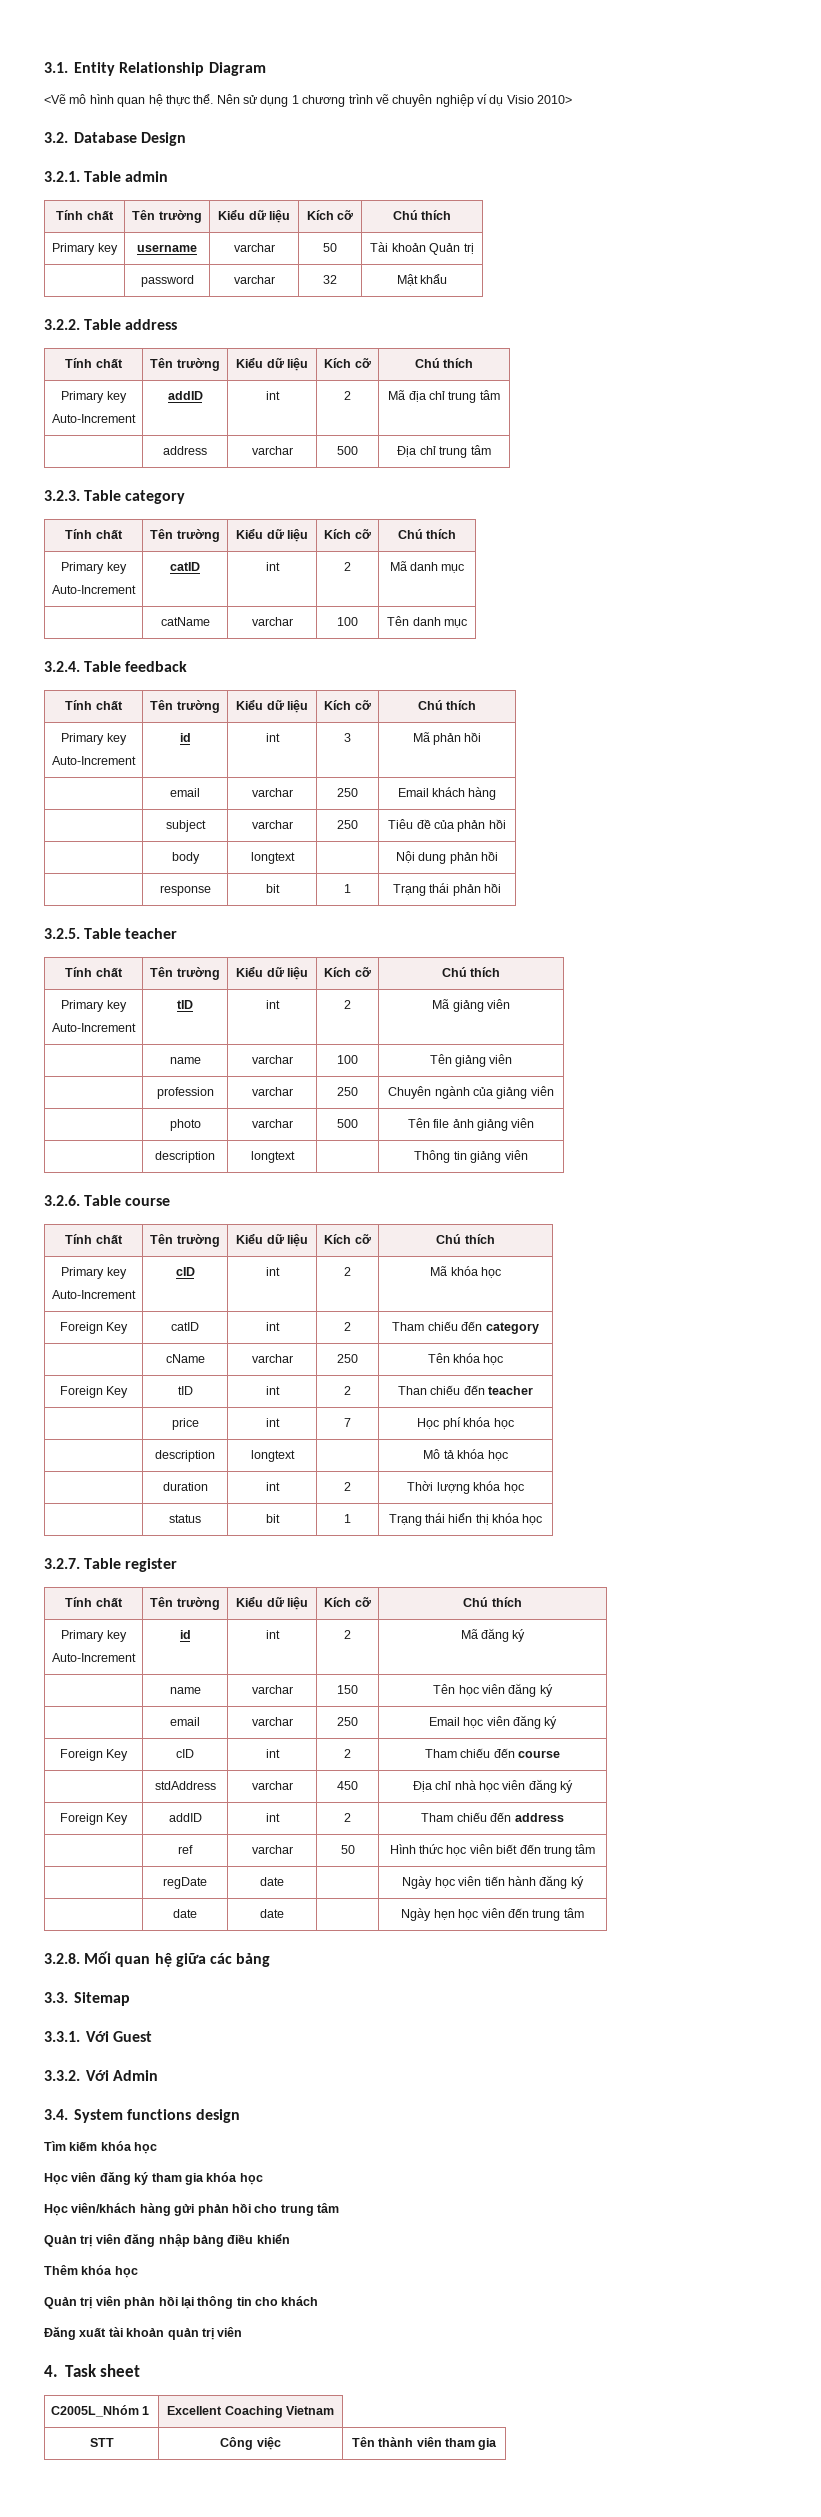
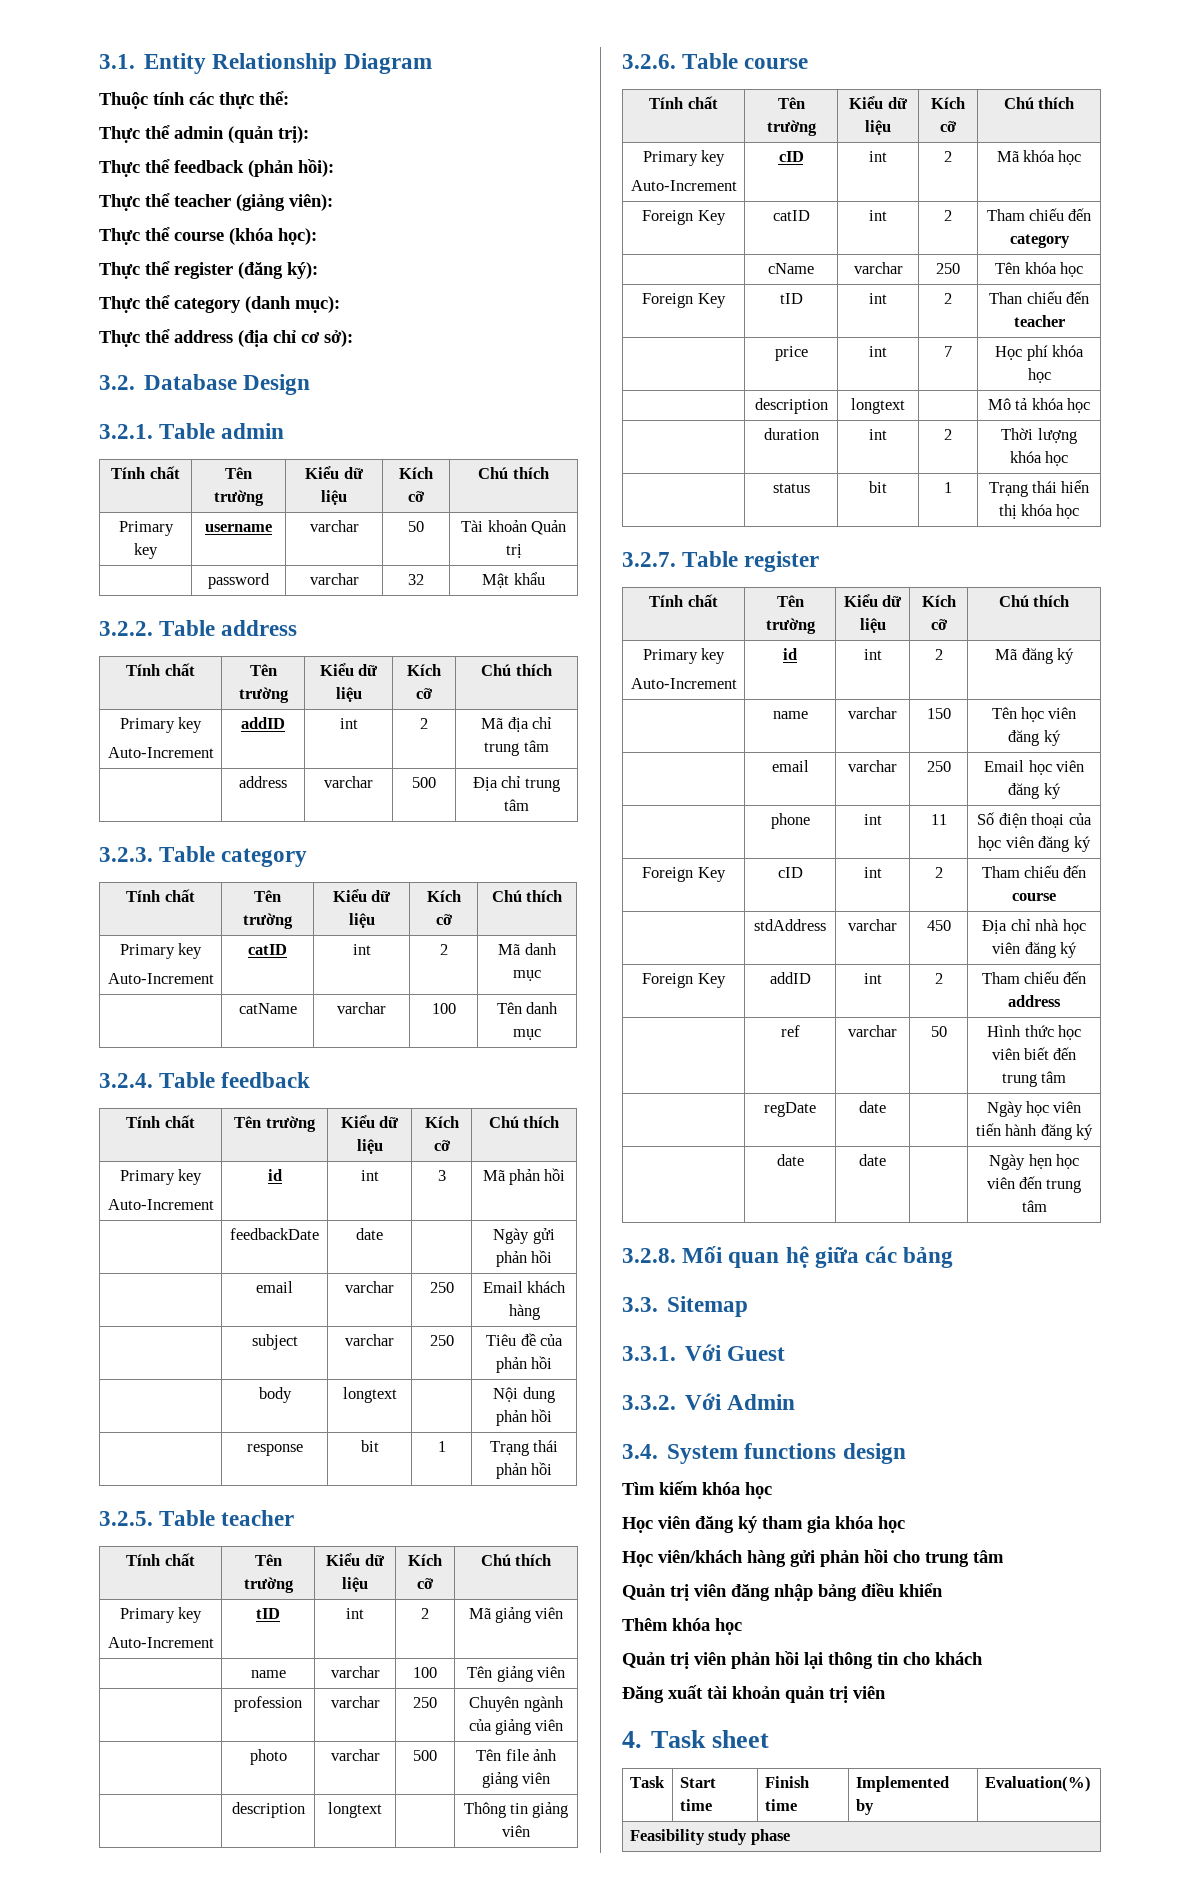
[44,94,573,107] <Vẽ mô hình quan hệ thực thể. Nên sử dụng 1 chương trình vẽ chuyên nghiệp ví dụ Visio 2010> -> [99,91,289,109] [99,125,309,143] [99,159,334,177] [99,193,333,211] [99,227,317,245] [99,261,318,279] [99,295,340,313] [99,329,353,347] Thuộc tính các thực thể: // Thực thể admin (quản trị): // Thực thể feedback (phản hồi): // Thực thể teacher (giảng viên): // Thực thể course (khóa học): // Thực thể register (đăng ký): // Thực thể category (danh mục): // Thực thể address (địa chỉ cơ sở):
(482, 737) none -> [230,1228,319,1240] [356,1228,383,1240] [493,1228,555,1244] [495,1250,553,1267] // | feedbackDate | date | | Ngày gửi phản hồi
(558, 1722) none -> [770,813,810,829] [863,814,882,825] [930,814,947,825] [977,812,1092,828] [978,836,1091,852] // | phone | int | 11 | Số điện thoại của học viên đăng ký
[51,2405,150,2417] [167,2406,334,2418] [89,2438,114,2447] [220,2437,281,2450] [351,2437,498,2450] C2005L_Nhóm 1 | Excellent Coaching Vietnam // STT | Công việc | Tên thành viên tham gia -> [629,1776,665,1788] [679,1777,716,1788] [679,1799,712,1811] [764,1776,809,1788] [764,1799,797,1811] [855,1776,949,1792] [855,1799,874,1815] [984,1776,1091,1792] [629,1829,790,1845] Task | Start time | Finish time | Implemented by | Evaluation(%) // Feasibility study phase

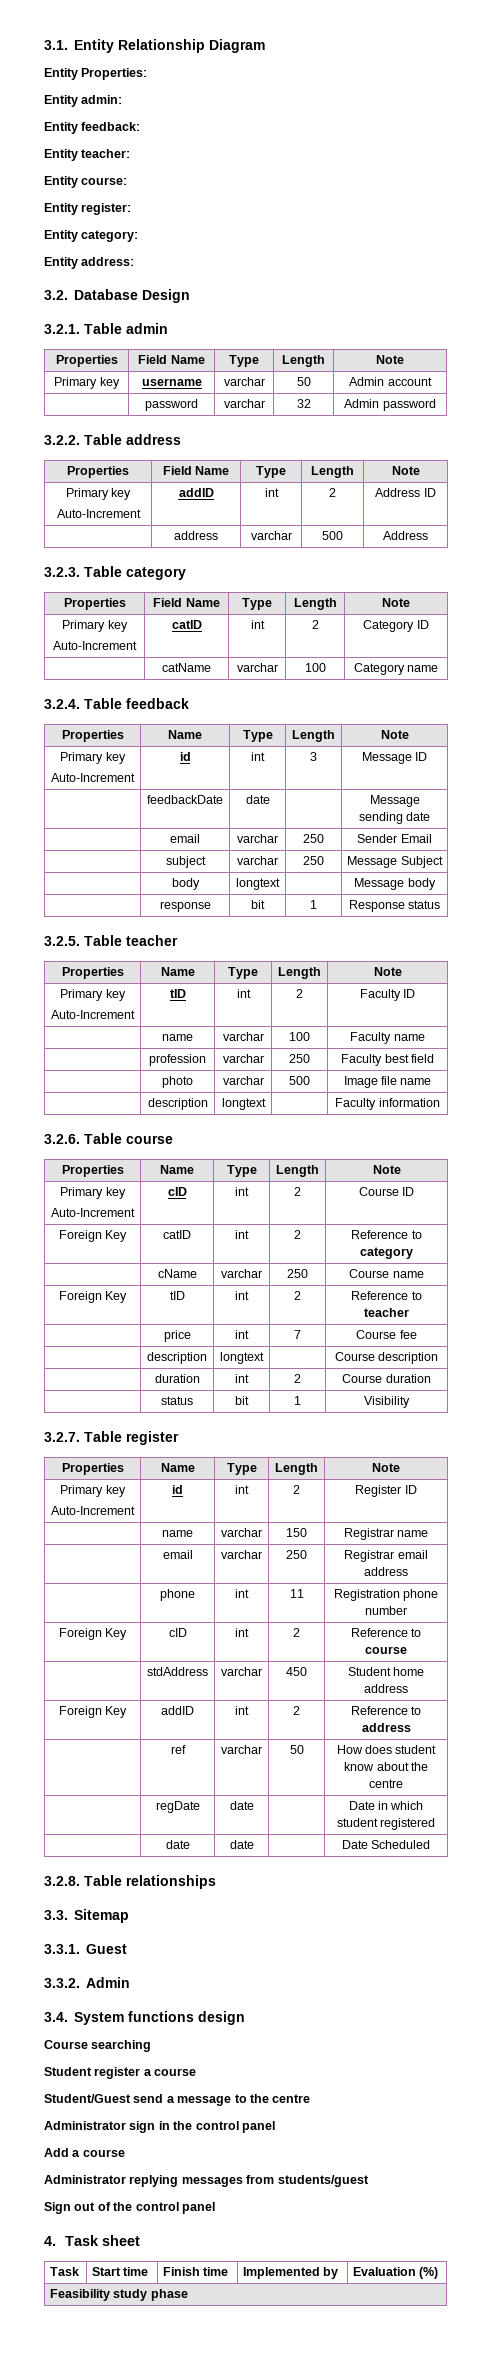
[99,91,289,109] [99,125,309,143] [99,159,334,177] [99,193,333,211] [99,227,317,245] [99,261,318,279] [99,295,340,313] [99,329,353,347] Thuộc tính các thực thể: // Thực thể admin (quản trị): // Thực thể feedback (phản hồi): // Thực thể teacher (giảng viên): // Thực thể course (khóa học): // Thực thể register (đăng ký): // Thực thể category (danh mục): // Thực thể address (địa chỉ cơ sở): -> [44,68,148,80] [44,95,123,107] [44,122,141,134] [44,149,131,161] [44,176,128,188] [44,203,132,215] [44,230,139,242] [44,257,135,269] Entity Properties: // Entity admin: // Entity feedback: // Entity teacher: // Entity course: // Entity register: // Entity category: // Entity address:
[111,466,180,479] [225,467,252,479] [214,490,264,506] [305,466,364,479] [321,490,347,505] [399,467,433,479] [408,491,425,502] [478,467,549,479] Tính chất | Tên trường | Kiểu dữ liệu | Kích cỡ | Chú thích -> [55,355,118,367] [138,355,205,364] [228,355,259,367] [282,355,325,367] [376,355,404,364] Properties | Field Name | Type | Length | Note
[461,520,566,535] [505,544,522,558] Tài khoản Quản trị -> [349,377,432,386] Admin account
[482,572,545,588] Mật khẩu -> [344,399,436,411] Admin password
[126,663,195,676] [249,664,277,676] [238,687,289,703] [319,663,379,676] [335,687,362,702] [407,664,441,676] [416,688,433,699] [481,664,552,676] Tính chất | Tên trường | Kiểu dữ liệu | Kích cỡ | Chú thích -> [67,466,129,478] [162,466,230,475] [255,466,286,478] [311,466,354,478] [391,466,420,475] Properties | Field Name | Type | Length | Note
[481,717,552,732] [484,740,549,756] Mã địa chỉ trung tâm -> [375,488,436,497] Address ID
[472,776,561,792] [504,799,529,811] Địa chỉ trung tâm -> [383,531,428,540] Address
[126,889,195,902] [254,890,281,902] [243,913,293,929] [332,889,392,902] [348,913,375,928] [426,890,461,902] [435,914,453,925] [491,890,563,902] Tính chất | Tên trường | Kiểu dữ liệu | Kích cỡ | Chú thích -> [63,598,126,610] [153,598,220,607] [241,598,272,610] [293,598,337,610] [382,598,410,607] Properties | Field Name | Type | Length | Note
[498,943,557,955] [513,970,541,981] Mã danh mục -> [363,620,429,632] Category ID
[496,1002,559,1014] [513,1029,541,1040] Tên danh mục -> [353,663,439,675] Category name
[126,1115,195,1128] [234,1116,316,1132] [340,1115,400,1128] [356,1139,383,1154] [424,1116,459,1128] [433,1140,451,1151] [488,1116,560,1128] Tính chất | Tên trường | Kiểu dữ liệu | Kích cỡ | Chú thích -> [61,730,124,742] [168,730,202,739] [242,730,273,742] [292,730,335,742] [380,730,409,739] Properties | Name | Type | Length | Note
[482,1168,566,1185] Mã phản hồi -> [361,752,428,764] Message ID
[493,1228,555,1244] [495,1250,553,1267] [256,1281,293,1293] [345,1281,394,1293] [429,1282,454,1293] [482,1281,567,1293] [508,1304,540,1320] Ngày gửi phản hồi // | email | varchar | 250 | Email khách hàng -> [369,795,420,807] [358,812,431,824] [170,834,200,843] [236,834,278,843] [303,834,324,843] [357,834,432,843] Message sending date // | email | varchar | 250 | Sender Email
[486,1333,563,1346] [495,1356,553,1373] [258,1387,292,1403] [342,1387,397,1403] [493,1387,555,1403] [495,1409,553,1426] Tiêu đề của phản hồi // | body | longtext | | Nội dung phản hồi -> [347,856,443,868] [171,878,200,890] [235,878,280,890] [354,878,436,890] Message Subject // | body | longtext | | Message body
[489,1440,559,1456] [495,1462,553,1479] Trạng thái phản hồi -> [348,900,441,912] Response status
[126,1553,195,1566] [254,1554,282,1566] [243,1577,294,1593] [326,1553,385,1566] [342,1577,368,1592] [408,1554,442,1566] [417,1578,434,1589] [480,1554,552,1566] Tính chất | Tên trường | Kiểu dữ liệu | Kích cỡ | Chú thích -> [61,967,124,979] [160,967,195,976] [227,967,258,979] [278,967,321,979] [373,967,402,976] Properties | Name | Type | Length | Note
[468,1607,564,1623] Mã giảng viên -> [359,989,416,1001] Faculty ID
[467,1666,565,1682] Tên giảng viên -> [350,1032,425,1044] Faculty name
[469,1696,564,1712] [468,1719,564,1735] [249,1749,287,1765] [330,1749,380,1761] [413,1750,437,1761] [476,1749,557,1761] [481,1772,551,1788] [231,1802,305,1818] [328,1802,382,1818] [463,1802,569,1818] [502,1825,530,1837] [622,53,809,69] [649,96,718,109] [777,97,805,109] [766,120,817,136] [849,96,908,109] [865,120,891,135] [931,97,965,109] [940,121,957,132] [1003,97,1075,109] Chuyên ngành của giảng viên // | photo | varchar | 500 | Tên file ảnh giảng viên // | description | longtext | | Thông tin giảng viên // 3.2.6. Table course // Tính chất | Tên trường | Kiểu dữ liệu | Kích cỡ | Chú thích -> [341,1054,434,1066] [162,1076,193,1088] [222,1076,264,1085] [289,1076,310,1085] [343,1076,432,1088] [147,1098,208,1110] [221,1098,266,1110] [335,1098,440,1110] [44,1133,173,1144] [61,1165,124,1177] [160,1165,194,1174] [226,1165,257,1177] [276,1165,319,1177] [372,1165,401,1174] Faculty best field // | photo | varchar | 500 | Image file name // | description | longtext | | Faculty information // 3.2.6. Table course // Properties | Name | Type | Length | Note
[996,150,1082,165] Mã khóa học -> [358,1187,415,1196] Course ID
[986,208,1092,221] Tham chiếu đến -> [351,1230,422,1239] Reference to
[995,262,1083,277] Tên khóa học -> [349,1269,424,1278] Course name
[989,291,1089,304] Than chiếu đến -> [351,1291,422,1300] Reference to
[995,345,1084,361] [1027,368,1051,383] [754,398,828,414] [851,398,905,414] [987,398,1091,413] Học phí khóa học // | description | longtext | | Mô tả khóa học -> [356,1330,417,1339] [147,1352,207,1364] [219,1352,264,1364] [334,1352,439,1364] Course fee // | description | longtext | | Course description
[1001,428,1077,444] [1009,451,1069,466] Thời lượng khóa học -> [342,1374,431,1383] Course duration
[988,480,1090,497] [998,504,1080,519] [622,551,820,572] [649,594,718,607] [776,595,804,607] [765,618,816,634] [843,594,903,607] [859,618,886,633] [921,595,956,607] [930,619,948,630] [998,595,1070,607] Trạng thái hiển thị khóa học // 3.2.7. Table register // Tính chất | Tên trường | Kiểu dữ liệu | Kích cỡ | Chú thích -> [364,1396,410,1408] [44,1431,179,1445] [61,1463,124,1475] [160,1463,195,1472] [226,1463,257,1475] [275,1463,318,1475] [372,1463,400,1472] Visibility // 3.2.7. Table register // Properties | Name | Type | Length | Note
[995,648,1074,664] Mã đăng ký -> [355,1485,417,1497] Register ID
[991,707,1077,722] [1008,730,1061,746] [771,760,809,772] [848,760,897,772] [926,761,951,772] [984,760,1084,775] [1008,783,1061,799] [770,813,810,829] [863,814,882,825] [930,814,947,825] [977,812,1092,828] [978,836,1091,852] Tên học viên đăng ký // | email | varchar | 250 | Email học viên đăng ký // | phone | int | 11 | Số điện thoại của học viên đăng ký -> [343,1528,429,1540] [162,1550,193,1559] [220,1550,262,1559] [286,1550,307,1559] [344,1550,428,1562] [364,1567,408,1576] [160,1589,195,1601] [234,1589,249,1598] [289,1589,304,1598] [333,1589,439,1601] [365,1606,407,1615] Registrar name // | email | varchar | 250 | Registrar email address // | phone | int | 11 | Registration phone number
[981,865,1087,878] Tham chiếu đến -> [350,1628,422,1637] Reference to
[982,919,1086,934] [992,942,1077,958] Địa chỉ nhà học viên đăng ký -> [347,1667,425,1676] [364,1684,408,1693] Student home address
[981,971,1087,984] Tham chiếu đến -> [350,1706,422,1715] Reference to
[987,1025,1081,1040] [991,1047,1077,1060] [1001,1071,1067,1087] [764,1102,816,1117] [859,1101,886,1113] [986,1101,1082,1117] [975,1123,1094,1140] [776,1154,804,1166] [859,1154,886,1166] [989,1154,1079,1170] [986,1176,1082,1193] [1021,1200,1047,1212] [622,1246,954,1268] Hình thức học viên biết đến trung tâm // | regDate | date | | Ngày học viên tiến hành đăng ký // | date | date | | Ngày hẹn học viên đến trung tâm // 3.2.8. Mối quan hệ giữa các bảng -> [336,1745,437,1754] [344,1762,428,1771] [369,1779,403,1788] [155,1801,200,1813] [229,1801,254,1810] [348,1801,424,1810] [336,1818,436,1830] [165,1840,190,1849] [229,1840,254,1849] [341,1840,431,1849] [44,1875,216,1889] How does student know about the centre // | regDate | date | | Date in which student registered // | date | date | | Date Scheduled // 3.2.8. Table relationships
[685,1344,723,1361] Với -> (80, 1949) none
[685,1393,723,1410] Với -> (80, 1983) none
[622,1481,772,1499] [622,1516,905,1533] [622,1549,1004,1567] [622,1583,943,1601] [622,1618,742,1635] [622,1651,983,1669] [622,1685,886,1703] Tìm kiếm khóa học // Học viên đăng ký tham gia khóa học // Học viên/khách hàng gửi phản hồi cho trung tâm // Quản trị viên đăng nhập bảng điều khiển // Thêm khóa học // Quản trị viên phản hồi lại thông tin cho khách // Đăng xuất tài khoản quản trị viên -> [44,2040,152,2052] [44,2067,197,2079] [44,2094,311,2106] [44,2121,275,2133] [44,2148,125,2157] [44,2175,369,2187] [44,2202,215,2214] Course searching // Student register a course // Student/Guest send a message to the centre // Administrator sign in the control panel // Add a course // Administrator replying messages from students/guest // Sign out of the control panel
[984,1776,1091,1792] Evaluation(%) -> [353,2267,439,2279] Evaluation (%)

